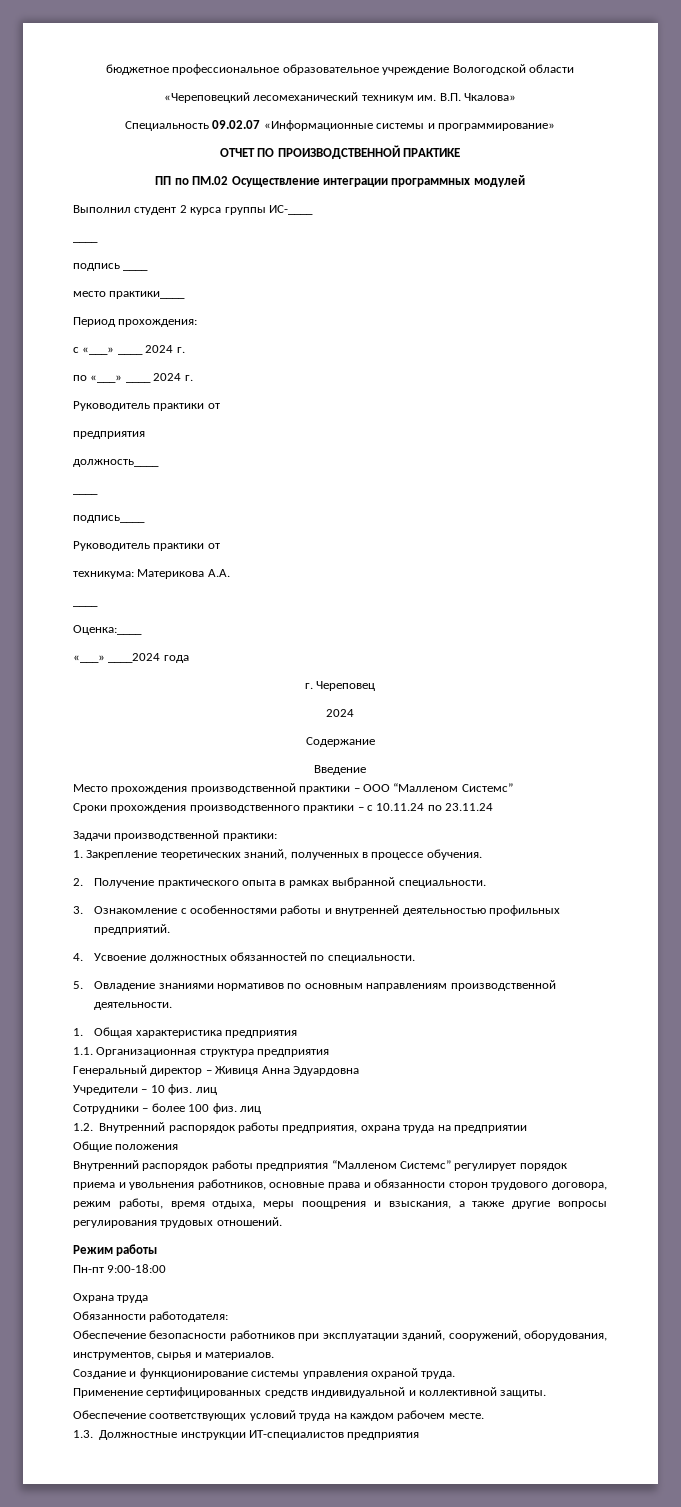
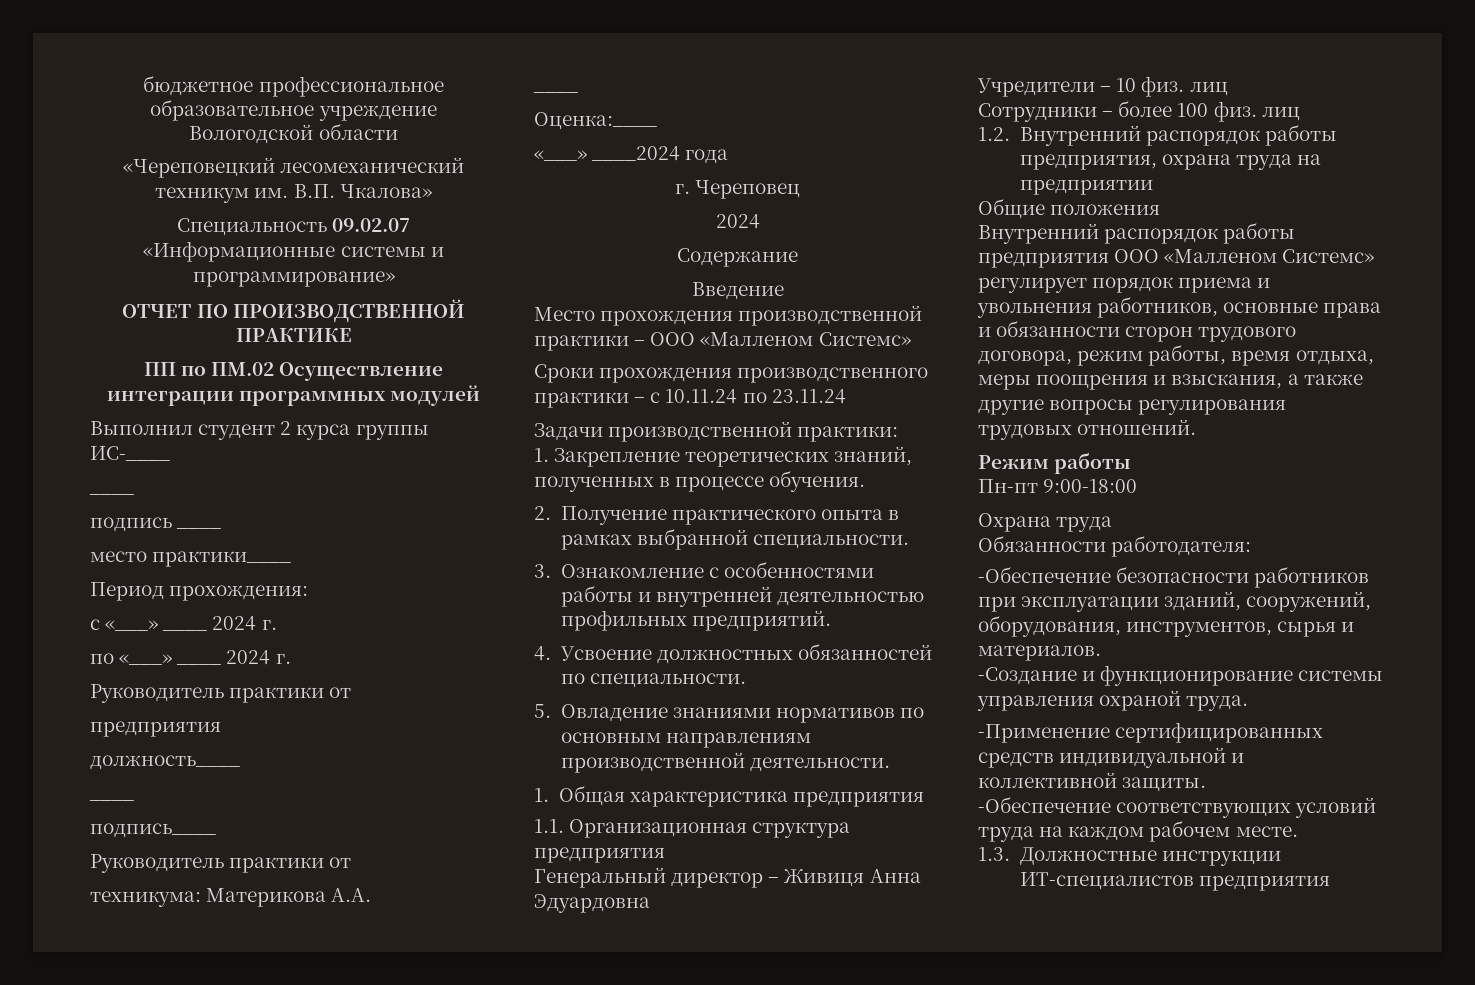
[393,783,513,792] “Малленом Системс” -> [700,332,911,346] «Малленом Системс»
[331,1160,451,1169] “Малленом Системс” -> [1114,249,1375,263] ООО «Малленом Системс»
[73,1330,146,1339] Обеспечение -> [978,566,1111,583] -Обеспечение
[73,1369,126,1379] Создание -> [978,667,1077,685] -Создание
[73,1388,143,1398] Применение -> [978,724,1110,743] -Применение
[73,1410,146,1419] Обеспечение -> [978,796,1111,813] -Обеспечение

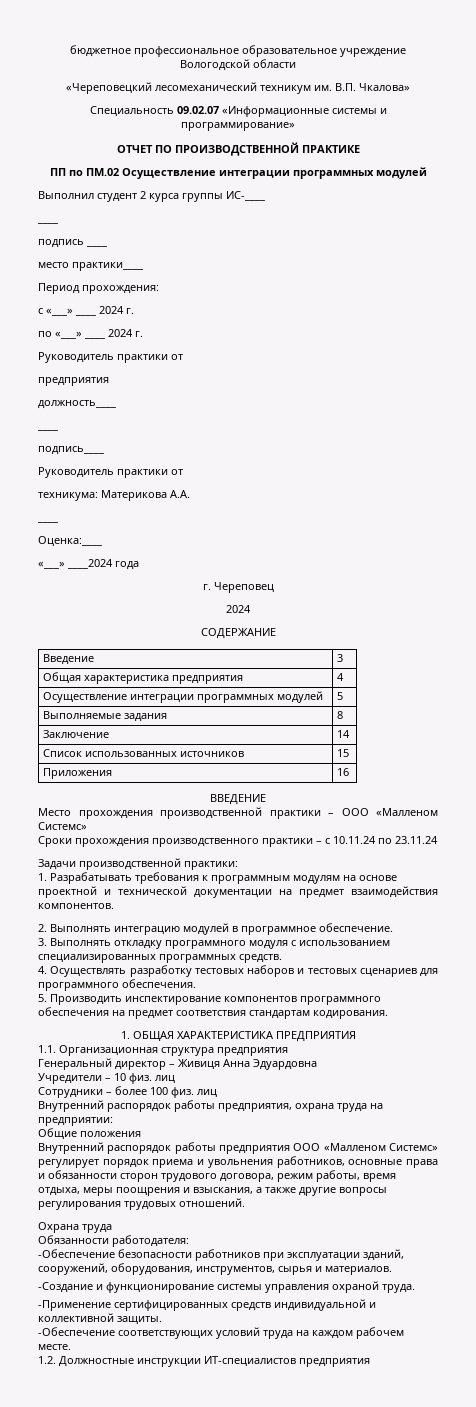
[677,248,798,267] [691,282,784,300] Содержание // Введение -> [200,628,276,639] [43,654,95,665] [337,654,344,662] [43,672,244,684] [337,673,345,681] [43,691,324,703] [337,692,344,700] [43,711,168,722] [337,711,344,719] [43,730,110,738] [337,730,351,738] [43,749,245,757] [337,749,350,757] [43,768,113,779] [337,768,350,776] [210,794,266,805] СОДЕРЖАНИЕ // Введение | 3 // Общая характеристика предприятия | 4 // Осуществление интеграции программных модулей | 5 // Выполняемые задания | 8 // Заключение | 14 // Список использованных источников | 15 // Приложения | 16 // ВВЕДЕНИЕ
[554,446,913,467] [534,470,866,492] [534,506,899,525] [560,528,909,550] [534,561,874,578] [560,585,924,607] [560,610,831,631] [534,643,932,664] [560,673,746,688] [534,704,924,723] [560,732,811,748] [560,752,890,773] [534,785,924,807] Закрепление теоретических знаний, полученных в процессе обучения. // 2. Получение практического опыта в рамках выбранной специальности. // 3. Ознакомление с особенностями работы и внутренней деятельностью профильных предприятий. // 4. Усвоение должностных обязанностей по специальности. // 5. Овладение знаниями нормативов по основным направлениям производственной деятельности. // 1. Общая характеристика предприятия -> [50,872,397,884] [38,886,438,898] [38,903,114,909] [38,923,393,935] [38,938,390,949] [38,954,282,963] [38,965,438,977] [38,979,196,991] [38,994,381,1005] [38,1007,388,1019] [120,1031,356,1042] Разрабатывать требования к программным модулям на основе проектной и технической документации на предмет взаимодействия компонентов. // 2. Выполнять интеграцию модулей в программное обеспечение. // 3. Выполнять откладку программного модуля с использованием специализированных программных средств. // 4. Осуществлять разработку тестовых наборов и тестовых сценариев для программного обеспечения. // 5. Производить инспектирование компонентов программного обеспечения на предмет соответствия стандартам кодирования. // 1. ОБЩАЯ ХАРАКТЕРИСТИКА ПРЕДПРИЯТИЯ
[978,127,1010,141] 1.2. -> (217, 1093) none
[1019,179,1153,195] предприятии -> [38,1117,113,1126] предприятии:
[978,452,1132,474] [978,479,1138,493] // Режим работы // Пн-пт 9:00-18:00 -> (245, 1202) none
[978,847,1010,861] 1.3. -> [38,1356,56,1364] 1.2.

